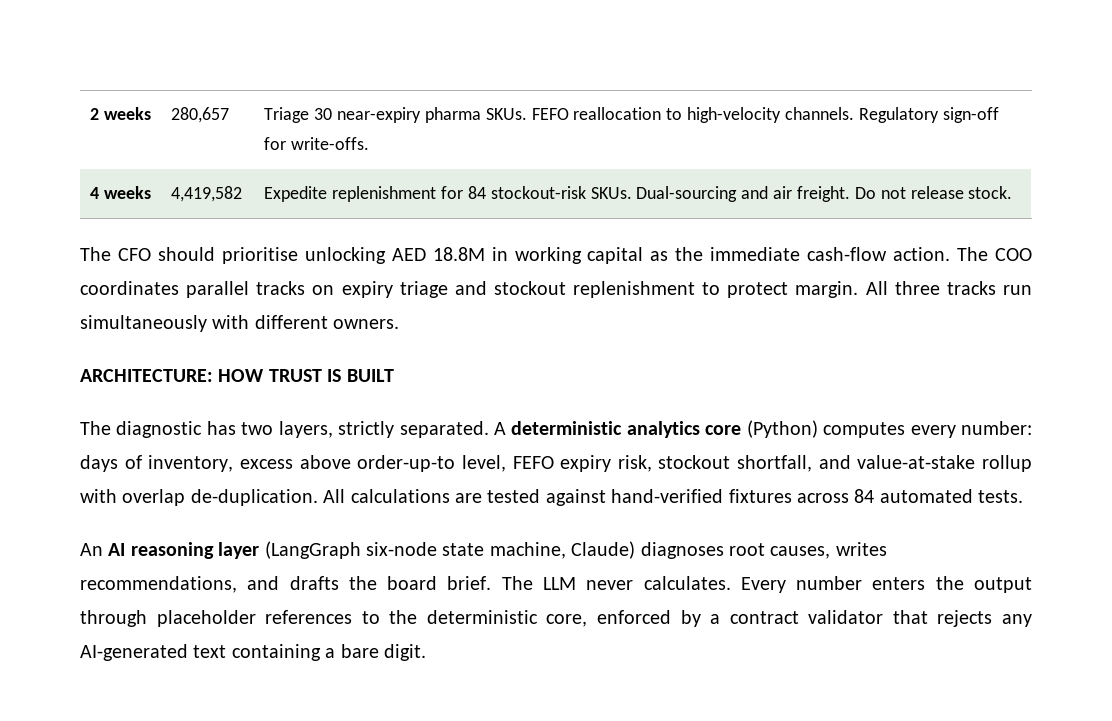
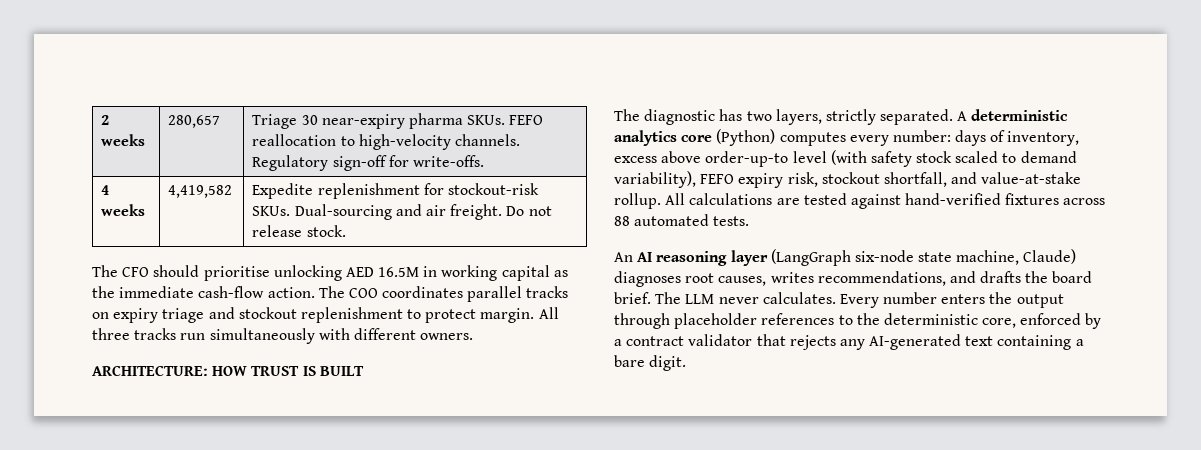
[467,186,486,199] 84 -> (444, 189) none
[432,247,485,261] 18.8M -> [378,267,420,277] 16.5M
[461,455,506,472] level, -> [792,150,1077,167] [614,171,696,188] level (with safety stock scaled to demand variability),
[981,455,1032,472] [80,489,318,506] rollup with overlap de-duplication. -> [614,193,661,209] rollup.
[854,489,875,503] 84 -> [614,216,630,226] 88

